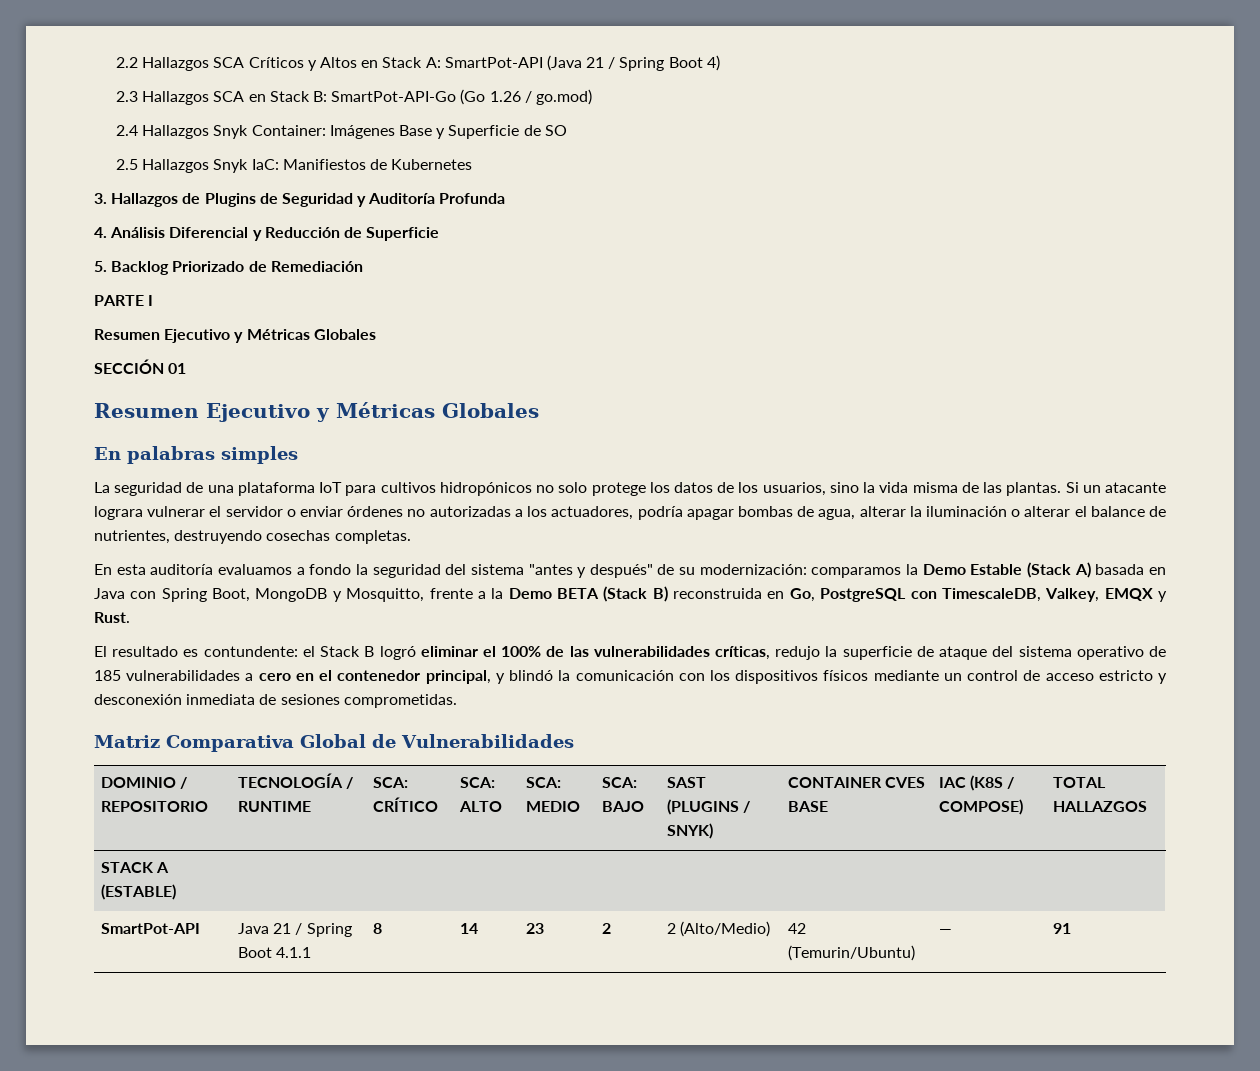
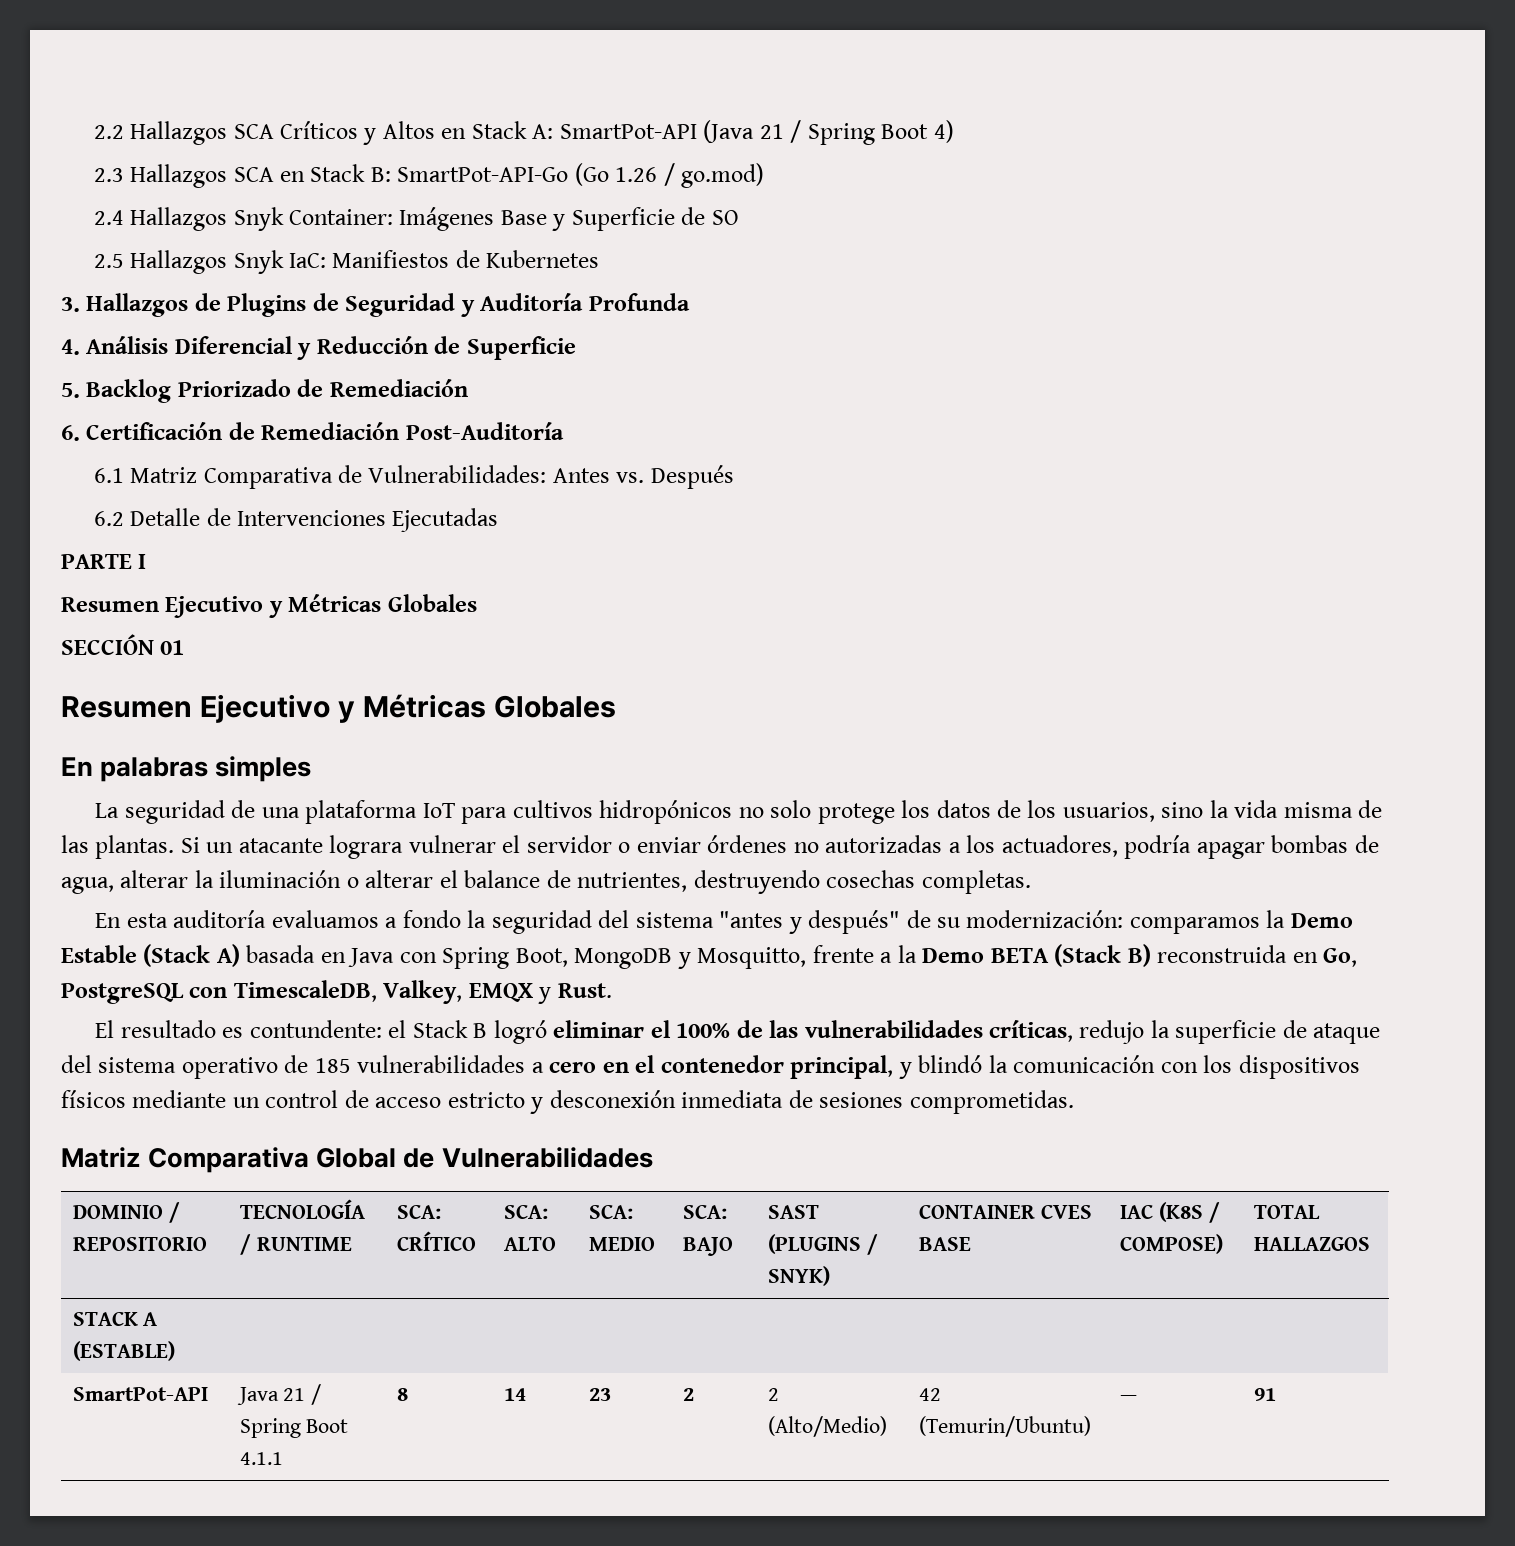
(363, 266) none -> [61,422,564,441] [93,465,734,489] [93,508,499,532] // 6. Certificación de Remediación Post-Auditoría // 6.1 Matriz Comparativa de Vulnerabilidades: Antes vs. Después // 6.2 Detalle de Intervenciones Ejecutadas

